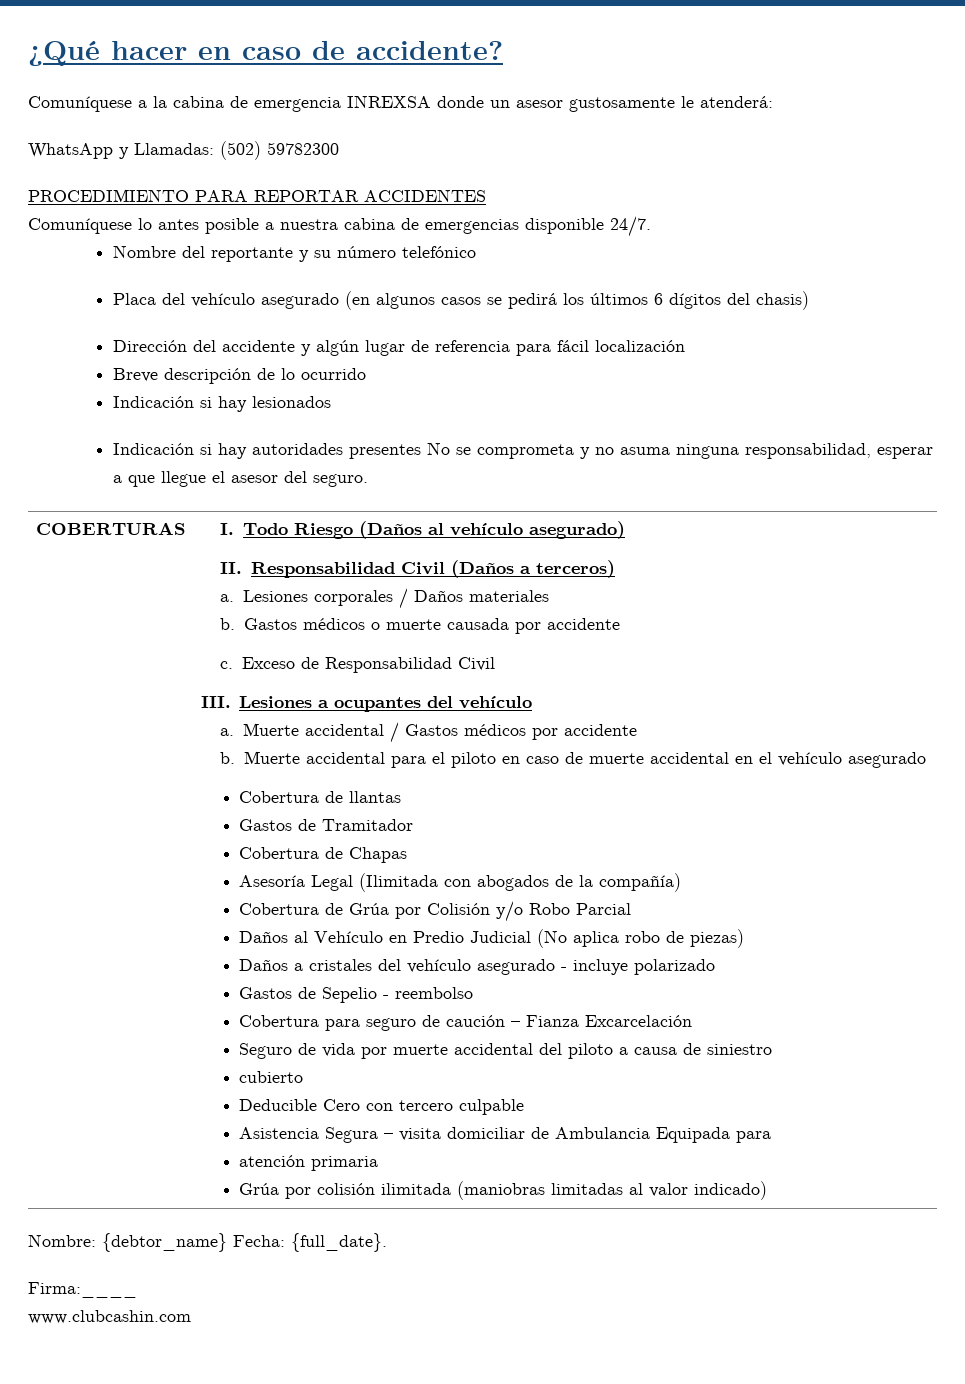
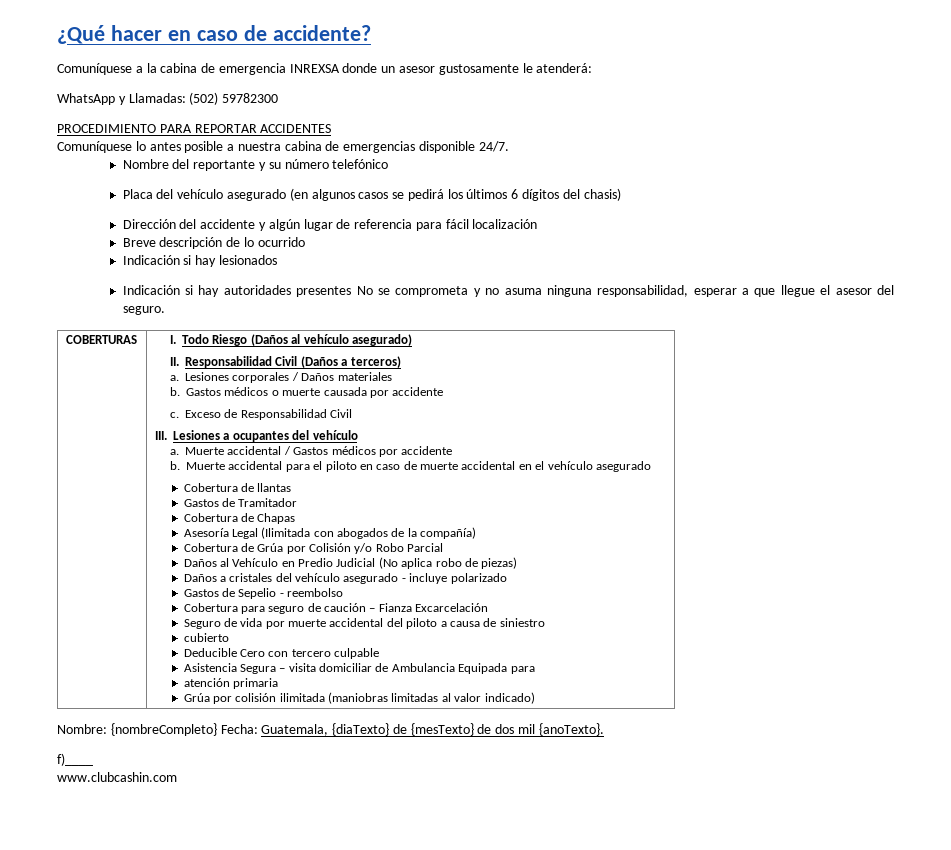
[102,1233,387,1252] [28,1282,137,1298] {debtor_name} Fecha: {full_date}. // Firma:____ -> [110,723,604,736] [57,753,93,766] {nombreCompleto} Fecha: Guatemala, {diaTexto} de {mesTexto} de dos mil {anoTexto}. // f)____

